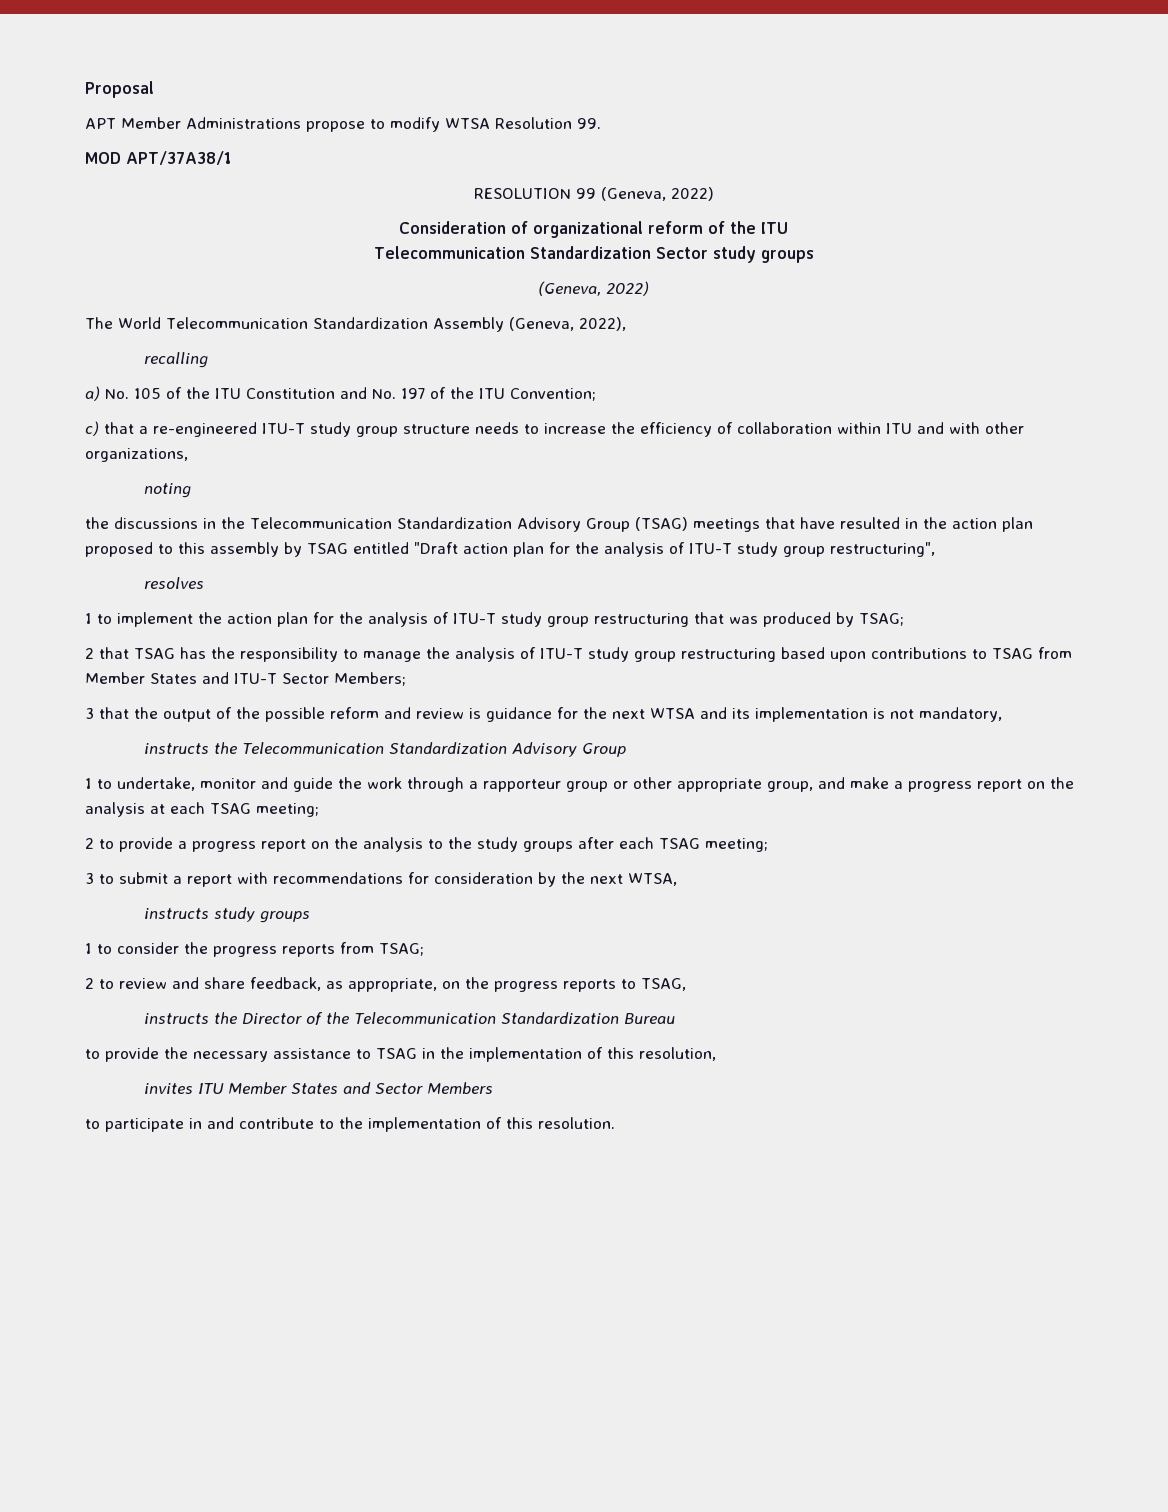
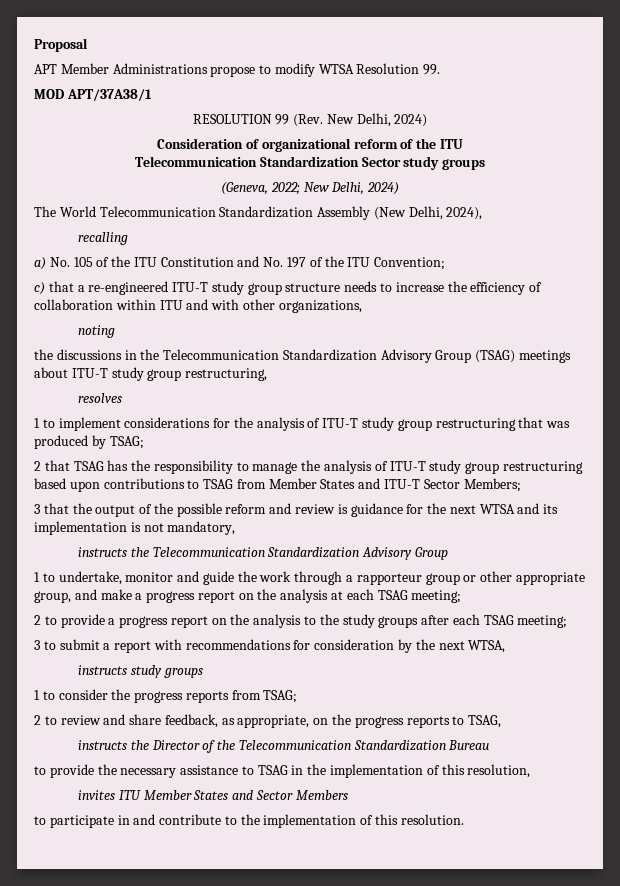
[600,187,714,201] (Geneva, 2022) -> [293,113,428,127] (Rev. New Delhi, 2024)
[606,281,649,296] 2022) -> [270,182,400,195] 2022; New Delhi, 2024)
[508,317,626,331] (Geneva, 2022), -> [373,206,483,220] (New Delhi, 2024),
[764,517,1033,532] [85,542,935,557] that have resulted in the action plan proposed to this assembly by TSAG entitled "Draft action plan for the analysis of ITU-T study group restructuring", -> [34,367,268,381] about ITU-T study group restructuring,
[198,612,308,627] the action plan -> [124,417,211,428] considerations

